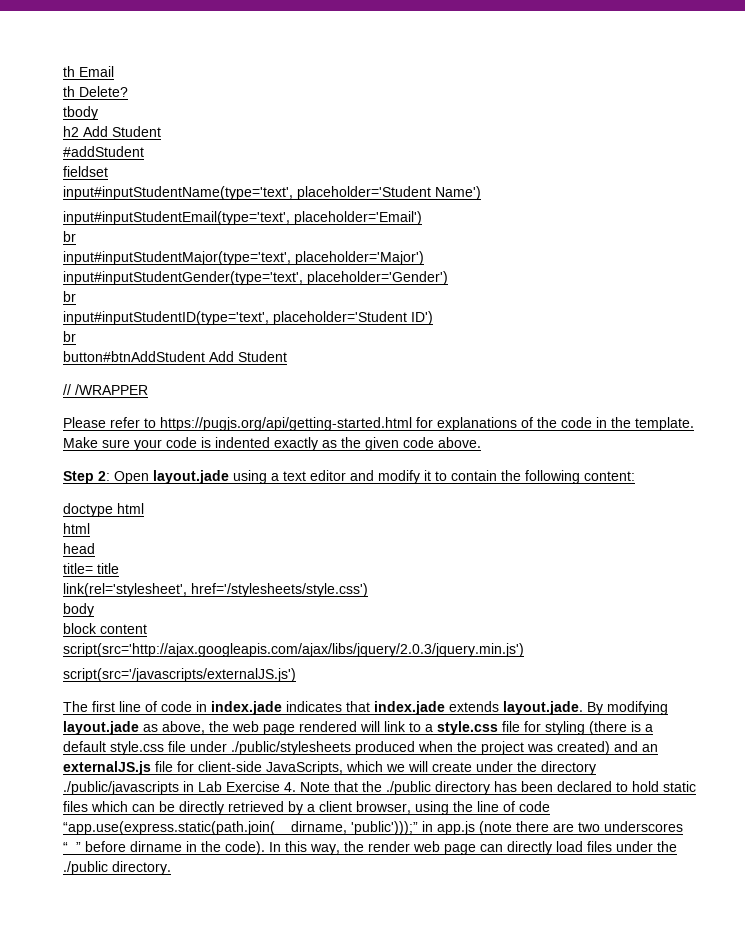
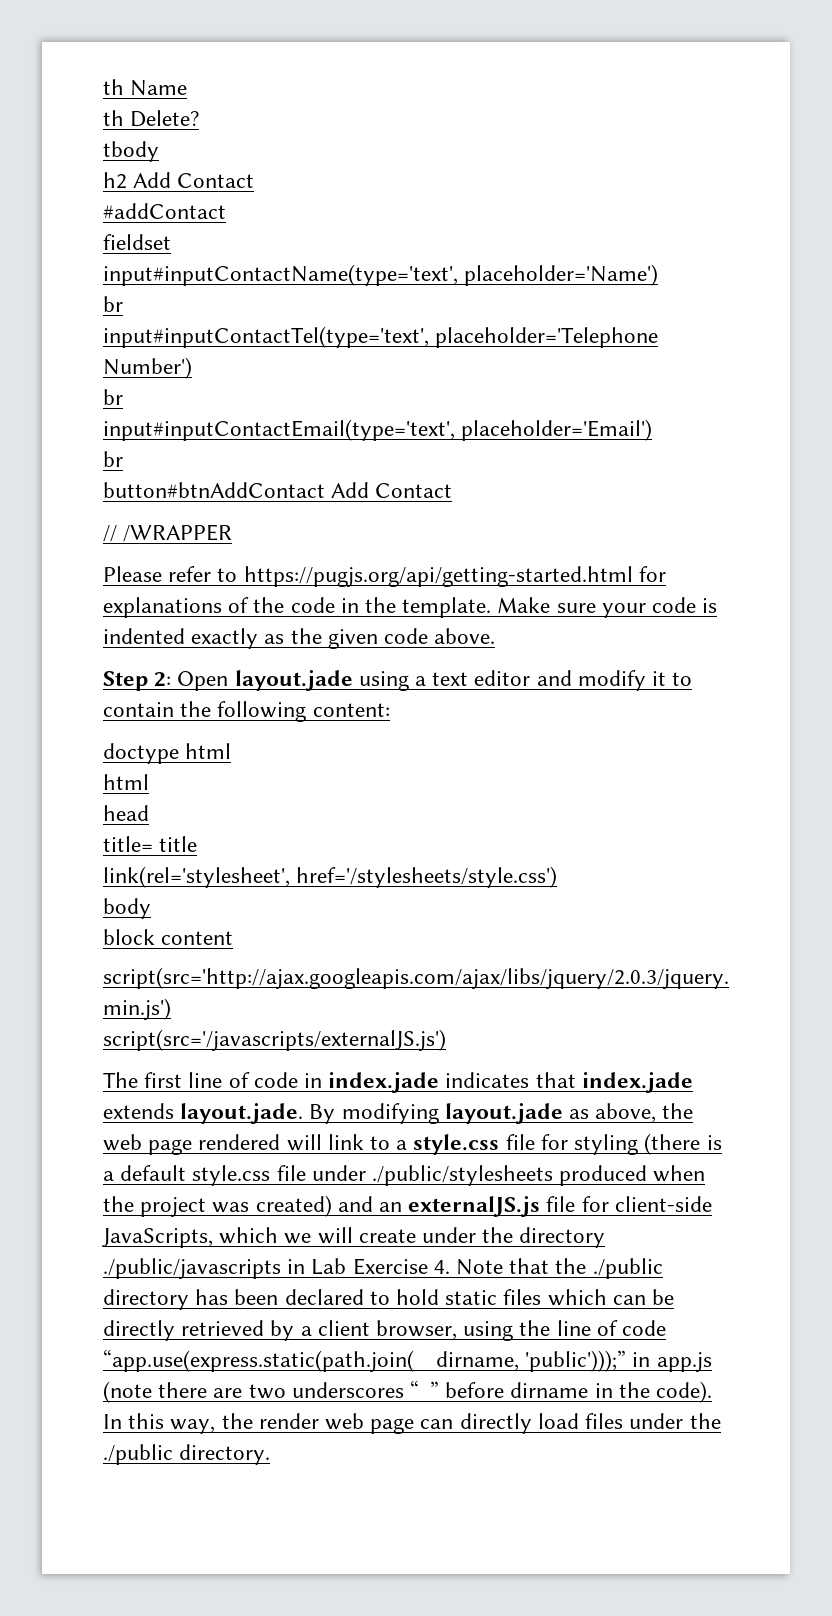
[63,66,114,77] th Email -> [103,79,188,96] th Name
[112,126,161,137] [63,146,144,157] Student // #addStudent -> [177,173,255,188] [103,203,226,219] Contact // #addContact
[63,186,481,200] [63,211,422,225] [63,231,76,242] [63,251,424,265] [63,271,448,285] [63,291,76,302] [63,311,433,325] [63,331,76,342] [63,351,287,362] input#inputStudentName(type='text', placeholder='Student Name') // input#inputStudentEmail(type='text', placeholder='Email') // br // input#inputStudentMajor(type='text', placeholder='Major') // input#inputStudentGender(type='text', placeholder='Gender') // br // input#inputStudentID(type='text', placeholder='Student ID') // br // button#btnAddStudent Add Student -> [103,264,659,286] [103,296,123,312] [103,326,659,348] [103,357,192,379] [103,389,123,405] [103,419,653,441] [103,451,123,467] [103,482,453,498] input#inputContactName(type='text', placeholder='Name') // br // input#inputContactTel(type='text', placeholder='Telephone Number') // br // input#inputContactEmail(type='text', placeholder='Email') // br // button#btnAddContact Add Contact

